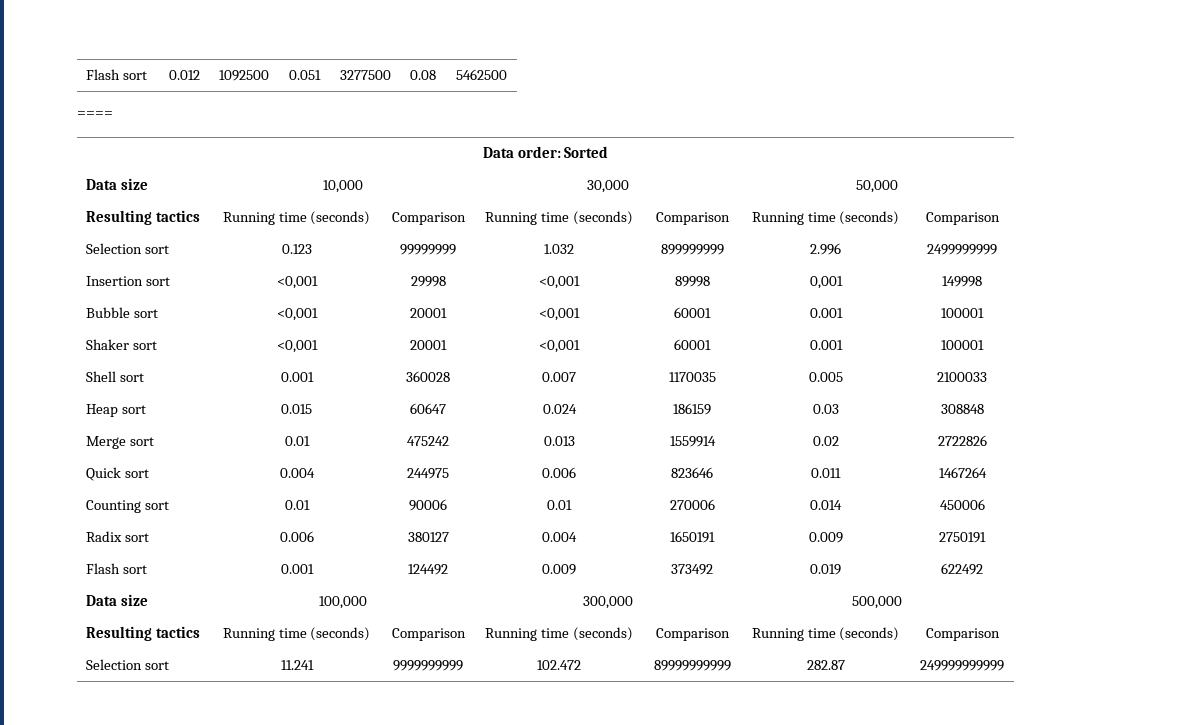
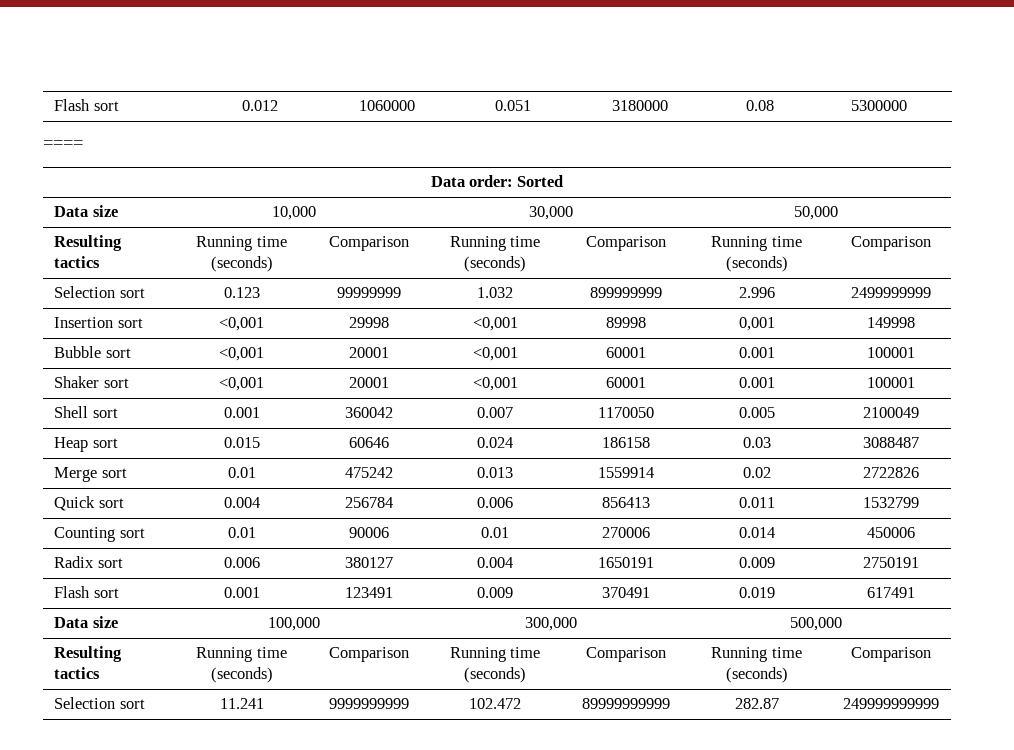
[219,70,269,81] 1092500 -> [358,100,415,111] 1060000
[339,70,391,80] 3277500 -> [612,100,668,111] 3180000
[455,69,507,80] 5462500 -> [851,100,907,111] 5300000
[406,371,450,382] 360028 -> [344,407,393,418] 360042
[668,372,716,382] 1170035 -> [597,407,654,418] 1170050
[937,372,987,382] 2100033 -> [863,407,919,418] 2100049
[410,403,446,414] 60647 -> [348,437,389,448] 60646
[673,403,711,415] 186159 -> [601,437,650,448] 186158
[940,404,984,414] 308848 -> [863,437,919,448] 3088487
[407,468,449,479] [542,467,576,478] [671,467,713,478] 244975 | 0.006 | 823646 -> [344,497,393,508] [477,497,513,508] [601,497,650,508] 256784 | 0.006 | 856413
[938,467,987,478] 1467264 -> [863,497,919,508] 1532799
[408,564,448,575] [542,564,576,575] [671,564,713,575] 124492 | 0.009 | 373492 -> [344,587,393,598] [477,587,513,598] [601,587,650,598] 123491 | 0.009 | 370491
[941,563,983,575] 622492 -> [867,587,915,598] 617491

